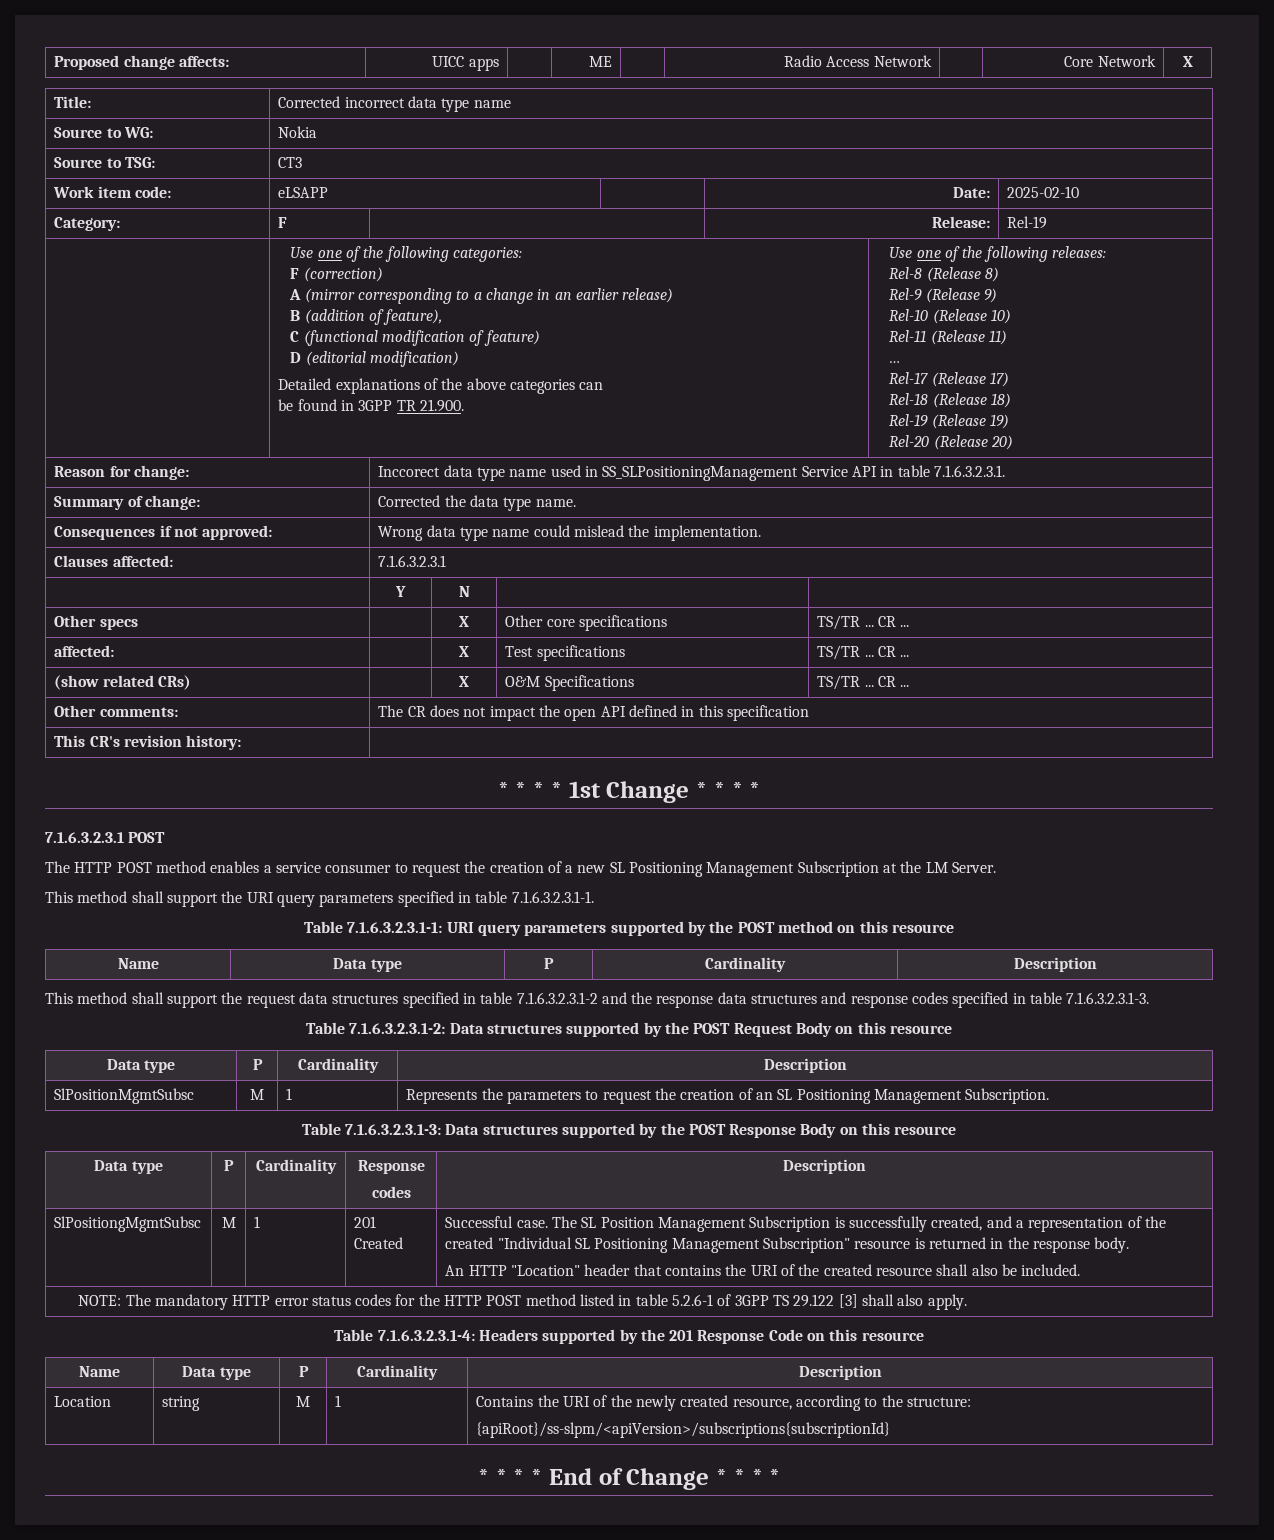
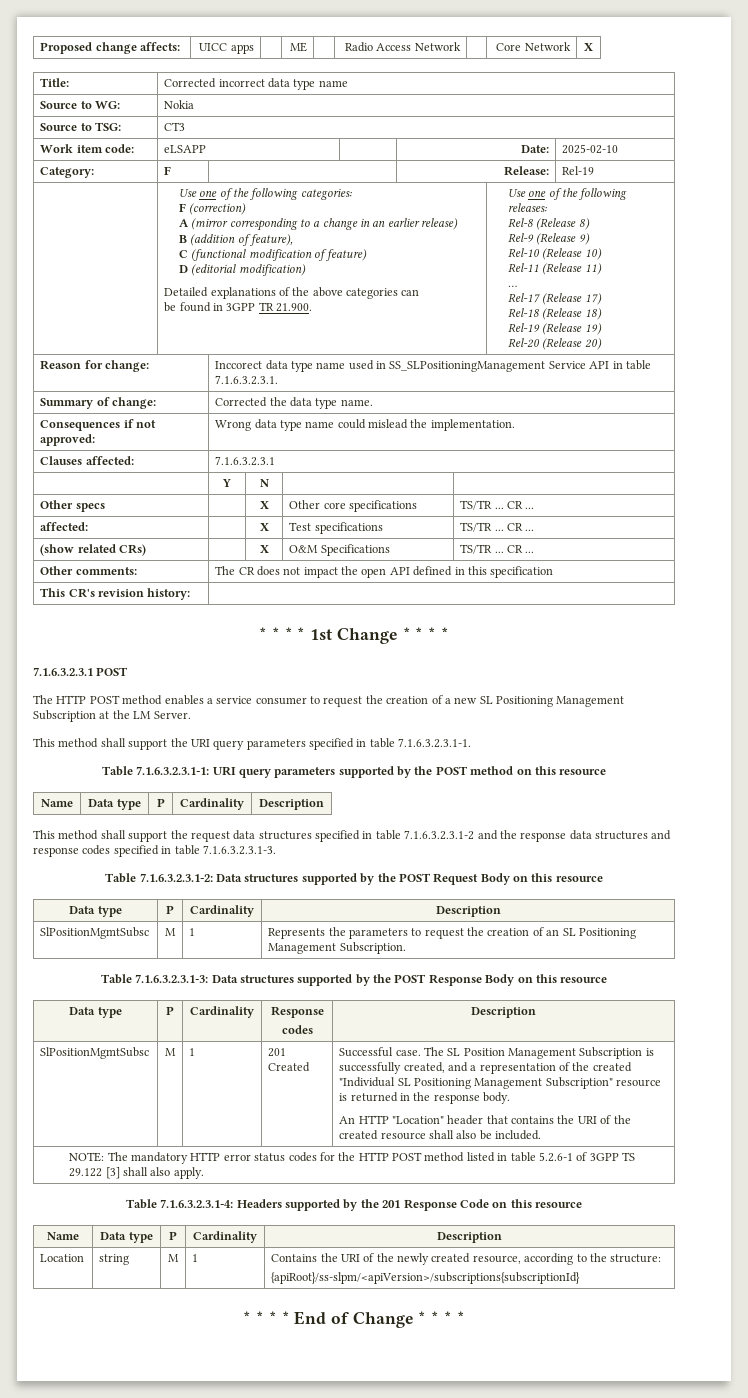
[54,1216,202,1232] SlPositiongMgmtSubsc -> [40,1047,150,1059] SlPositionMgmtSubsc

